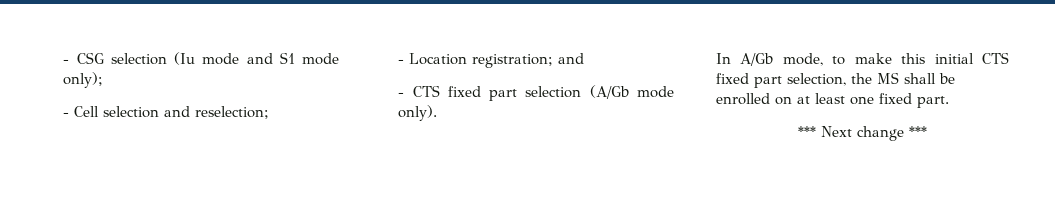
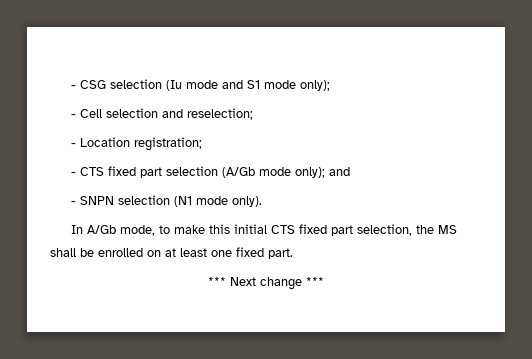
[558,53,585,64] and -> (203, 144) none
(674, 92) none -> [295,167,351,178] [71,195,229,207] only); and // - SNPN selection (N1 mode

